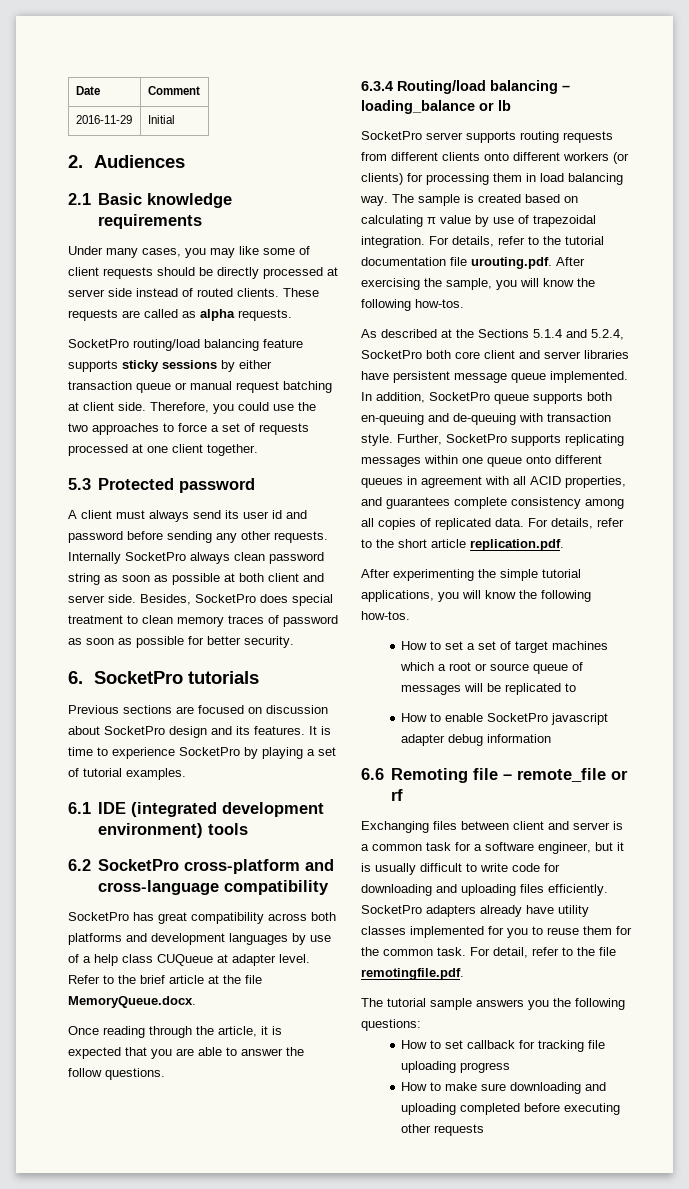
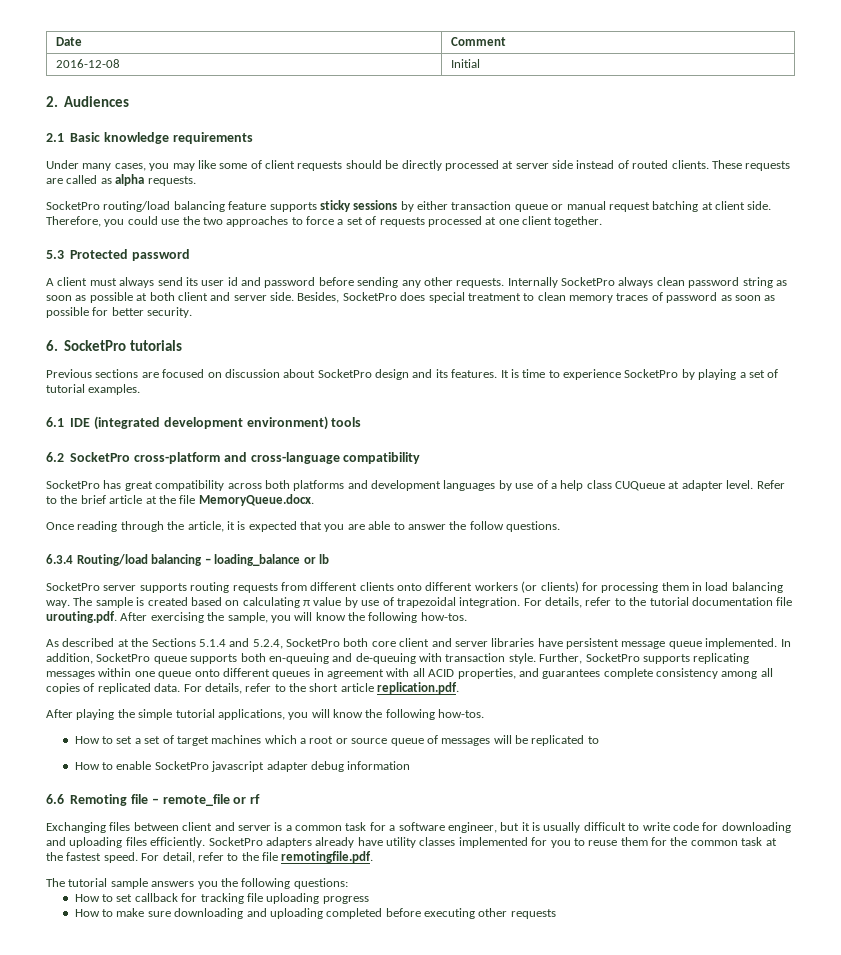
[75,115,132,124] 2016-11-29 -> [55,59,120,68] 2016-12-08
[393,569,474,581] experimenting -> [76,709,115,720] playing
[437,947,466,956] task. -> [741,837,777,846] [46,852,138,863] task at the fastest speed.

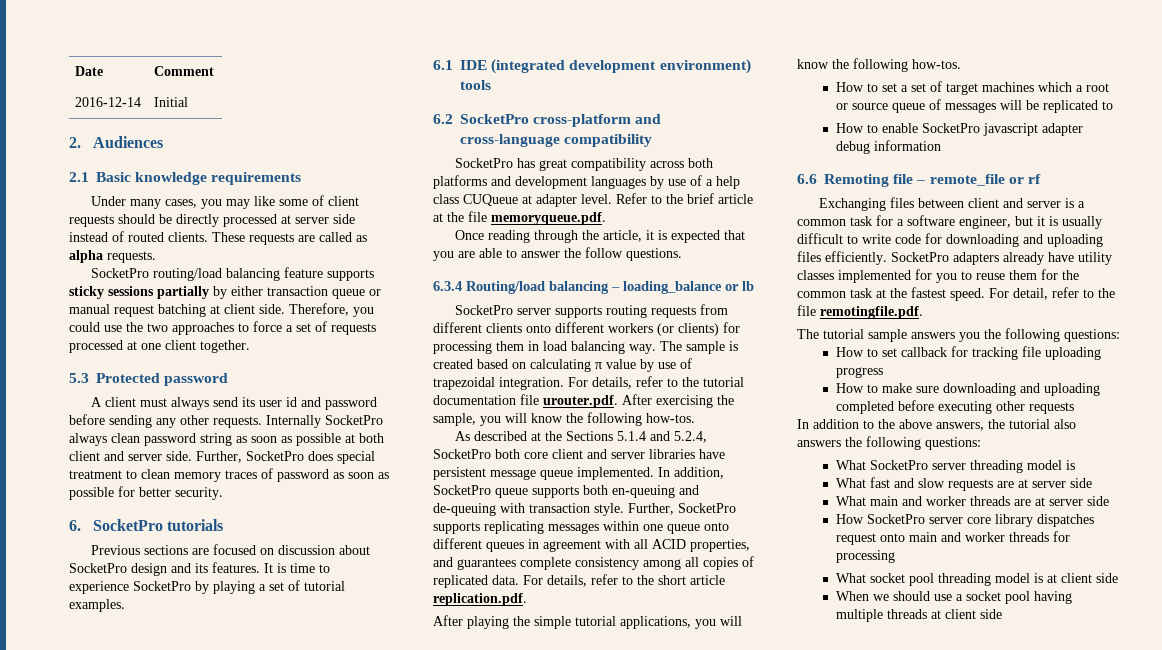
[55,59,120,68] 2016-12-08 -> [75,97,142,107] 2016-12-14
(398, 205) none -> [157,286,209,299] partially
[297,292,340,303] Besides, -> [196,451,242,463] Further,
[198,494,314,506] MemoryQueue.docx. -> [491,212,606,225] memoryqueue.pdf.
[46,611,117,623] urouting.pdf. -> [543,395,618,408] urouter.pdf.
(556, 914) none -> [797,419,1076,431] [797,436,981,450] [836,460,1076,473] [836,477,1093,491] [836,496,1110,506] [836,514,1095,527] [836,531,1071,545] [836,550,896,563] [836,573,1119,586] [836,591,1073,604] [836,609,1003,622] // In addition to the above answers, the tutorial also answers the following questions: // What SocketPro server threading model is // What fast and slow requests are at server side // What main and worker threads are at server side // How SocketPro server core library dispatches request onto main and worker threads for processing // What socket pool threading model is at client side // When we should use a socket pool having multiple threads at client side

